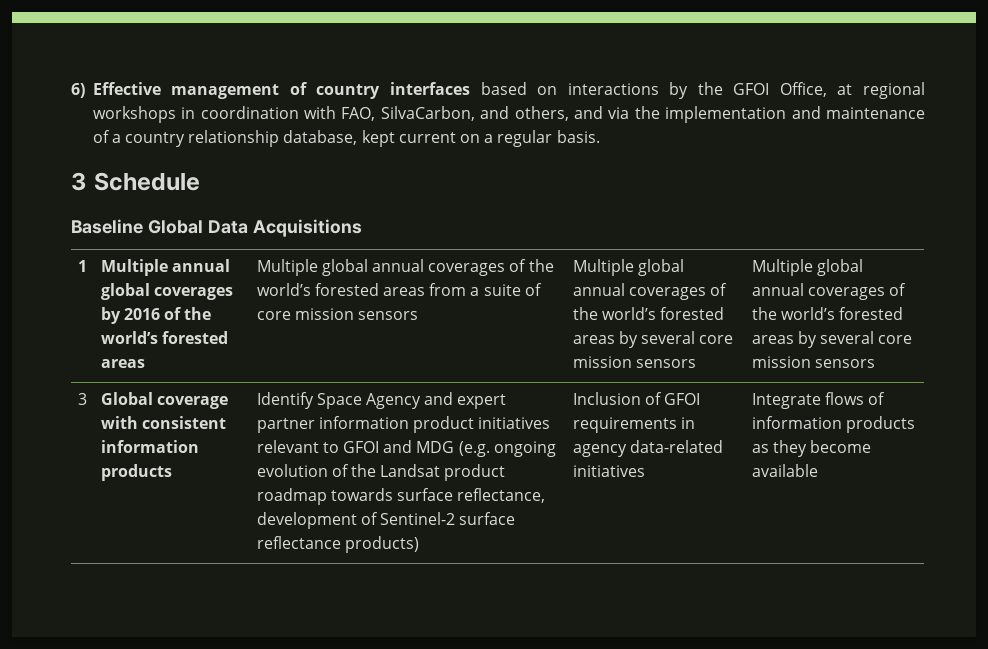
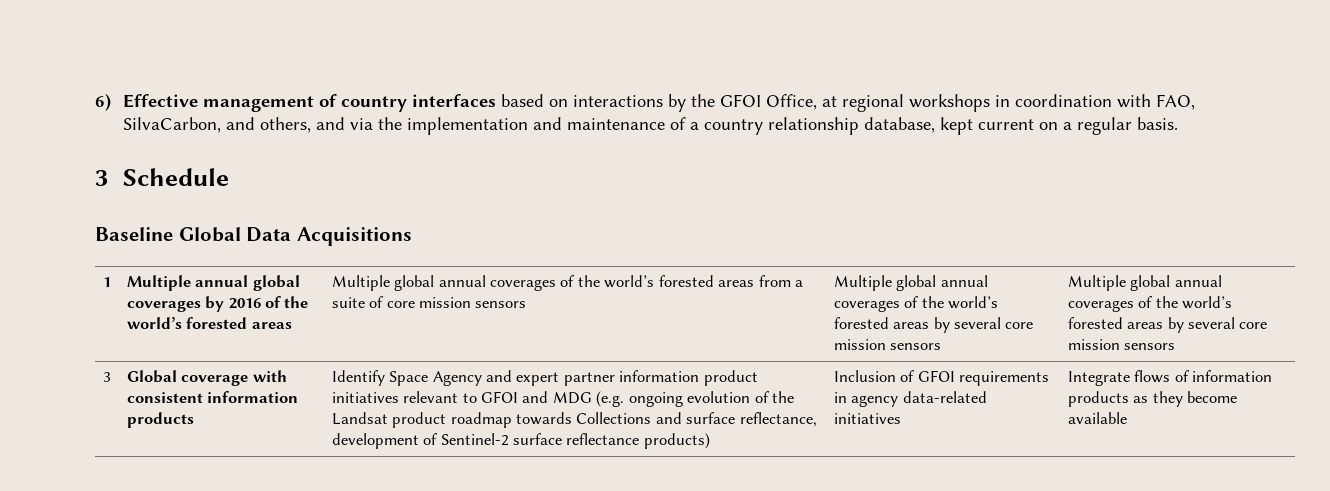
(393, 494) none -> [576,412,682,424] Collections and

